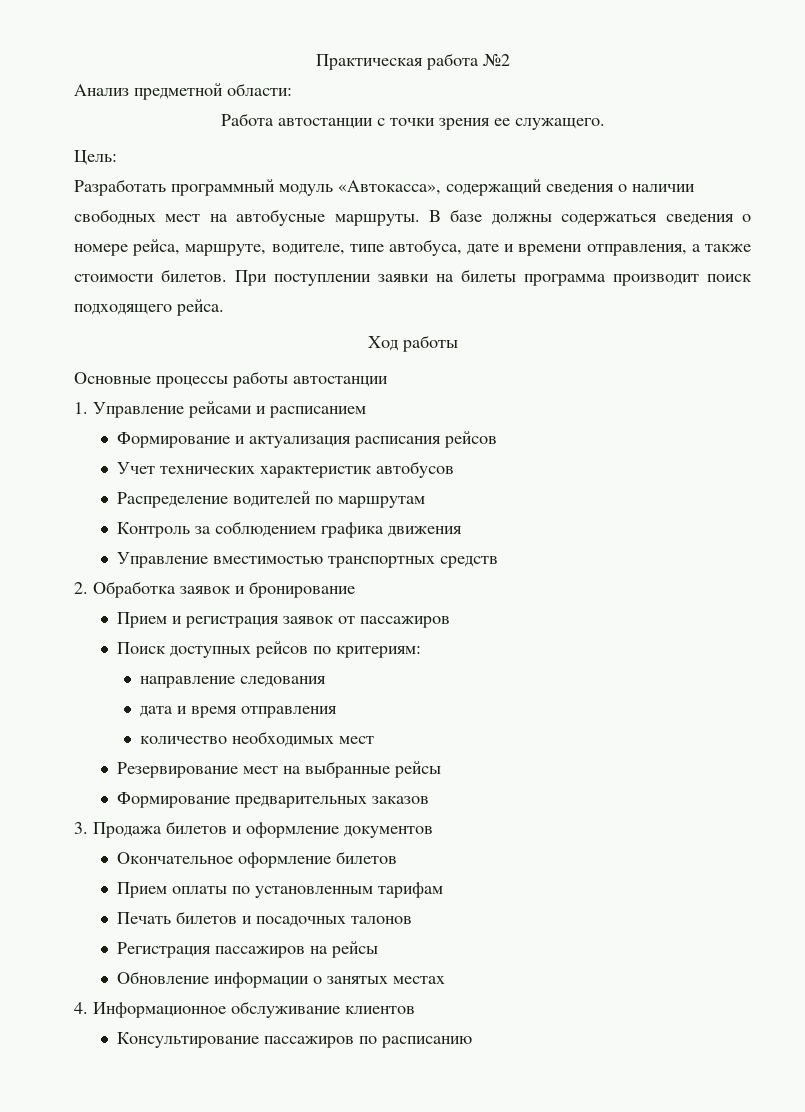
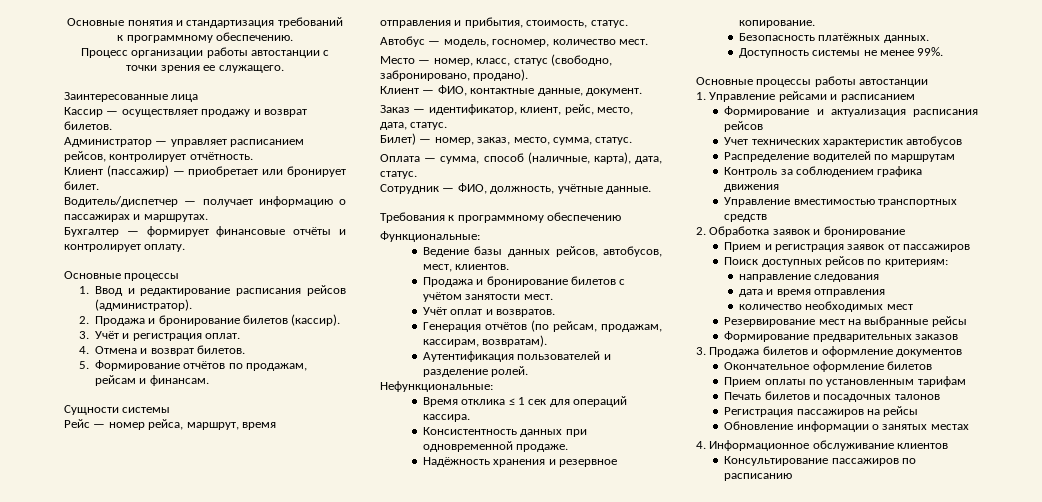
[315,53,510,70] [74,83,292,100] [220,113,274,126] Практическая работа №2 // Анализ предметной области: // Работа -> [67,17,343,28] [117,32,293,43] [80,47,248,58] Основные понятия и стандартизация требований к программному обеспечению. // Процесс организации работы
[74,150,117,165] [74,179,695,196] [74,209,751,226] [74,239,751,256] [74,269,751,286] [74,299,224,316] [367,335,458,352] Цель: // Разработать программный модуль «Автокасса», содержащий сведения о наличии свободных мест на автобусные маршруты. В базе должны содержаться сведения о номере рейса, маршруте, водителе, типе автобуса, дате и времени отправления, а также стоимости билетов. При поступлении заявки на билеты программа производит поиск подходящего рейса. // Ход работы -> [64,92,199,102] [64,107,307,117] [64,121,112,130] [64,137,305,147] [64,151,253,162] [64,165,346,177] [64,181,99,190] [64,196,346,207] [64,214,208,222] [64,226,347,237] [64,244,186,252] [64,271,180,281] [78,285,346,296] [94,299,192,311] [78,314,341,326] [78,331,240,341] [78,345,245,356] [78,360,307,371] [94,375,209,386] [64,405,171,415] [64,419,276,430] [380,17,628,28] [380,36,648,47] [380,54,612,66] [380,69,529,81] [380,85,642,96] [380,104,633,115] [380,122,448,130] [380,133,633,145] [380,152,662,164] [380,171,417,179] [380,183,651,194] [380,212,622,223] [380,231,480,242] [422,246,662,257] [422,264,510,272] [422,276,626,287] [422,292,553,302] [422,307,556,317] [422,320,662,332] [422,335,548,347] [422,351,611,362] [422,366,529,377] [380,381,493,392] [422,396,628,407] [422,414,470,422] [422,427,587,437] [422,441,569,452] [422,457,618,467] [738,20,815,28] [738,33,929,43] [738,47,944,58] Заинтересованные лица // Кассир — осуществляет продажу и возврат билетов. // Администратор — управляет расписанием рейсов, контролирует отчётность. // Клиент (пассажир) — приобретает или бронирует билет. // Водитель/диспетчер — получает информацию о пассажирах и маршрутах. // Бухгалтер — формирует финансовые отчёты и контролирует оплату. // Основные процессы // 1. Ввод и редактирование расписания рейсов (администратор). // 2. Продажа и бронирование билетов (кассир). // 3. Учёт и регистрация оплат. // 4. Отмена и возврат билетов. // 5. Формирование отчётов по продажам, рейсам и финансам. // Сущности системы // Рейс — номер рейса, маршрут, время отправления и прибытия, стоимость, статус. // Автобус — модель, госномер, количество мест. // Место — номер, класс, статус (свободно, забронировано, продано). // Клиент — ФИО, контактные данные, документ. // Заказ — идентификатор, клиент, рейс, место, дата, статус. // Билет) — номер, заказ, место, сумма, статус. // Оплата — сумма, способ (наличные, карта), дата, статус. // Сотрудник — ФИО, должность, учётные данные. // Требования к программному обеспечению // Функциональные: // Ведение базы данных рейсов, автобусов, мест, клиентов. // Продажа и бронирование билетов с учётом занятости мест. // Учёт оплат и возвратов. // Генерация отчётов (по рейсам, продажам, кассирам, возвратам). // Аутентификация пользователей и разделение ролей. // Нефункциональные: // Время отклика ≤ 1 сек для операций кассира. // Консистентность данных при одновременной продаже. // Надёжность хранения и резервное копирование. // Безопасность платёжных данных. // Доступность системы не менее 99%.

